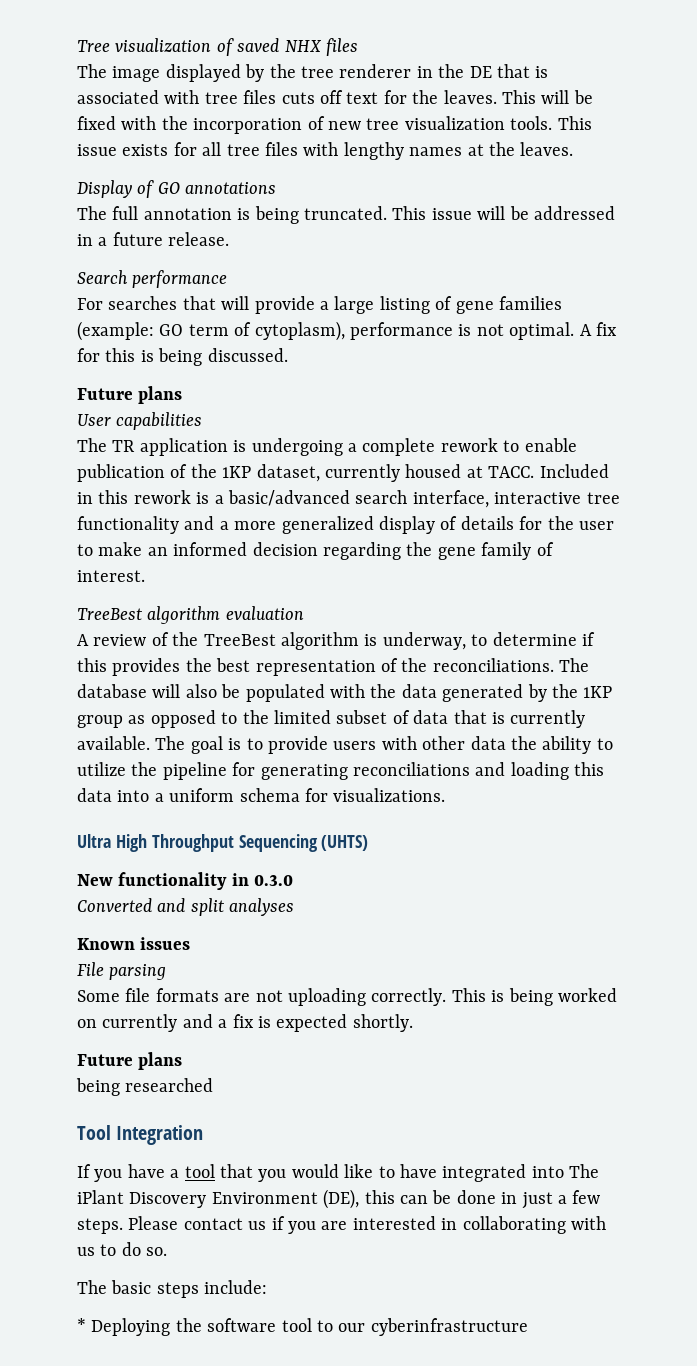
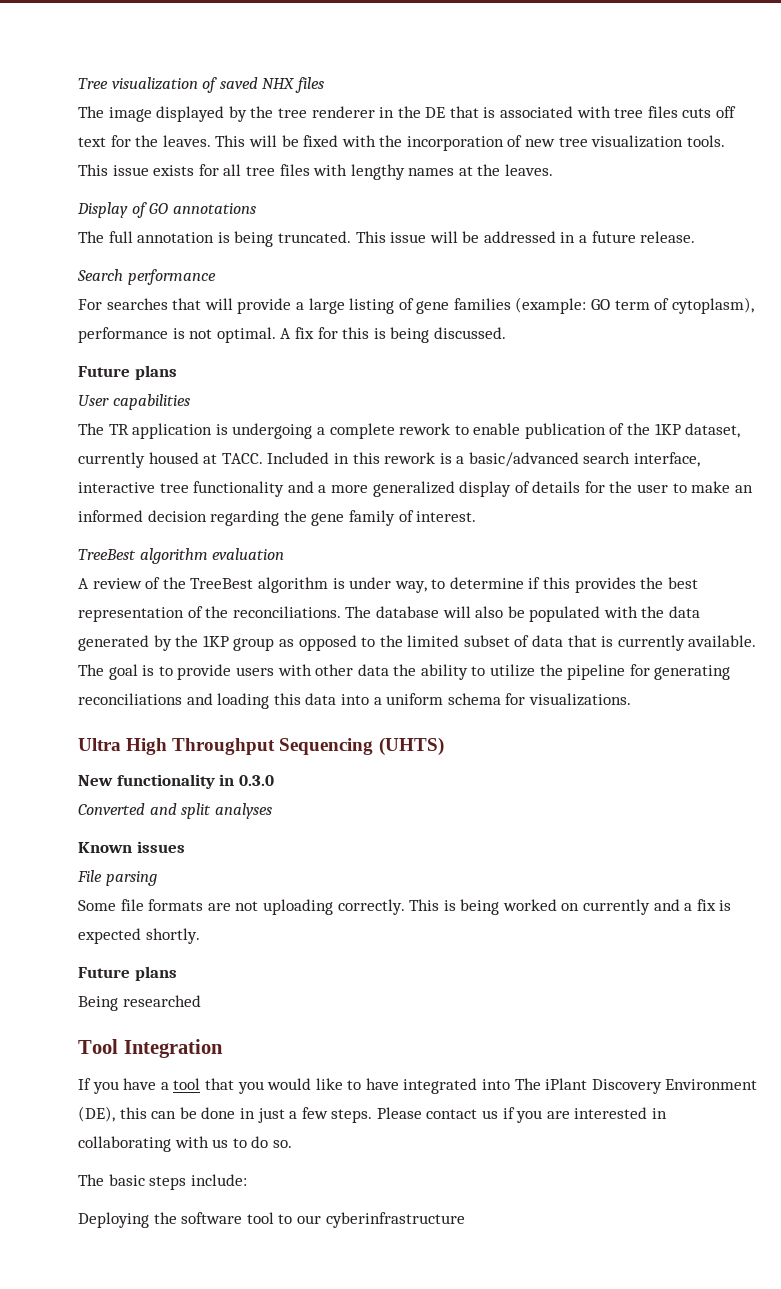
[382,632,466,650] underway, -> [349,577,427,593] under way,
[76,1078,120,1096] being -> [78,996,118,1011] Being
[77,1318,86,1332] * -> (247, 1180) none

